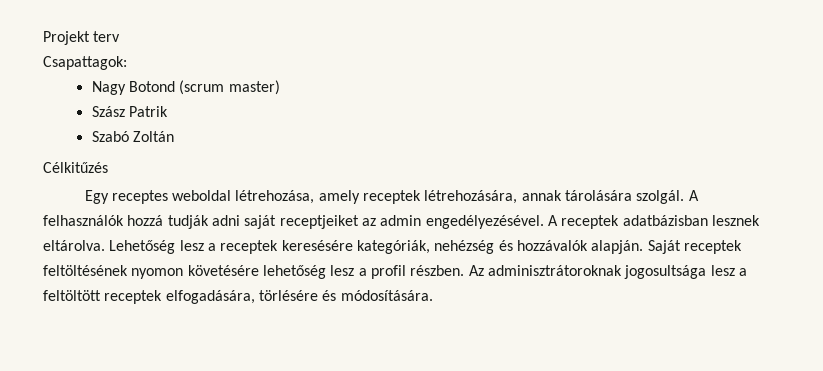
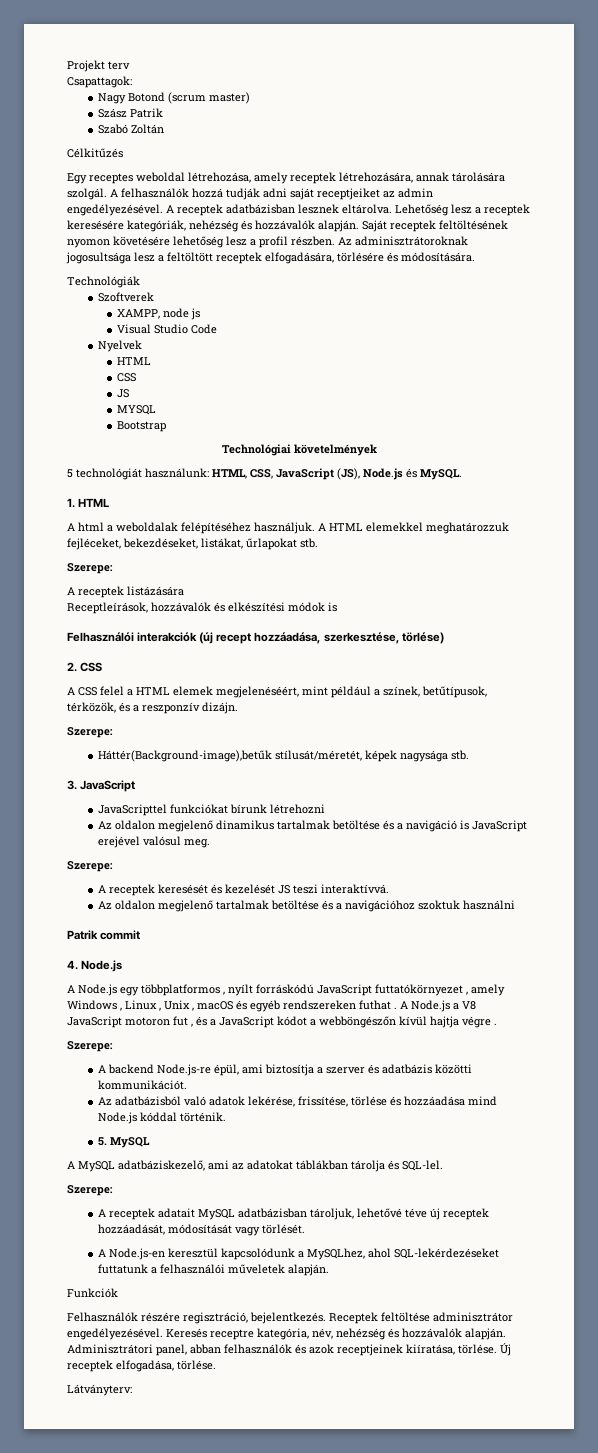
(433, 295) none -> [67,276,140,288] [98,292,155,302] [117,308,201,320] [117,324,218,334] [98,340,143,352] [117,357,152,365] [117,373,137,382] [117,389,130,398] [117,405,157,415] [117,421,167,432] [221,444,377,456] [67,468,462,480] [67,498,110,508] [67,522,509,534] [67,538,318,550] [67,563,113,574] [67,586,184,598] [67,602,337,614] [67,632,444,644] [67,662,103,672] [67,686,487,698] [67,702,238,714] [67,727,113,738] [98,750,470,762] [67,780,136,792] [98,804,326,816] [98,820,528,832] [98,836,211,848] [67,861,113,872] [98,884,390,896] [98,900,516,912] [67,930,141,940] [67,960,123,972] [67,984,505,996] [67,1000,476,1012] [67,1016,497,1028] [67,1041,113,1052] [98,1064,473,1076] [98,1080,188,1090] [98,1096,498,1107] [98,1112,227,1124] [98,1137,151,1148] [67,1160,443,1172] [67,1185,113,1196] [98,1208,490,1220] [98,1224,306,1236] [98,1248,500,1260] [98,1264,330,1276] [67,1288,118,1298] [67,1312,513,1324] [67,1328,506,1340] [67,1343,511,1356] [67,1360,216,1372] [67,1384,132,1396] // Technológiák // Szoftverek // XAMPP, node js // Visual Studio Code // Nyelvek // HTML // CSS // JS // MYSQL // Bootstrap // Technológiai követelmények // 5 technológiát használunk: HTML, CSS, JavaScript (JS), Node.js és MySQL. // 1. HTML // A html a weboldalak felépítéséhez használjuk. A HTML elemekkel meghatározzuk fejléceket, bekezdéseket, listákat, űrlapokat stb. // Szerepe: // A receptek listázására // Receptleírások, hozzávalók és elkészítési módok is // Felhasználói interakciók (új recept hozzáadása, szerkesztése, törlése) // 2. CSS // A CSS felel a HTML elemek megjelenéséért, mint például a színek, betűtípusok, térközök, és a reszponzív dizájn. // Szerepe: // Háttér(Background-image),betűk stílusát/méretét, képek nagysága stb. // 3. JavaScript // JavaScripttel funkciókat bírunk létrehozni // Az oldalon megjelenő dinamikus tartalmak betöltése és a navigáció is JavaScript erejével valósul meg. // Szerepe: // A receptek keresését és kezelését JS teszi interaktívvá. // Az oldalon megjelenő tartalmak betöltése és a navigációhoz szoktuk használni // Patrik commit // 4. Node.js // A Node.js egy többplatformos , nyílt forráskódú JavaScript futtatókörnyezet , amely Windows , Linux , Unix , macOS és egyéb rendszereken futhat . A Node.js a V8 JavaScript motoron fut , és a JavaScript kódot a webböngészőn kívül hajtja végre . // Szerepe: // A backend Node.js-re épül, ami biztosítja a szerver és adatbázis közötti kommunikációt. // Az adatbázisból való adatok lekérése, frissítése, törlése és hozzáadása mind Node.js kóddal történik. // 5. MySQL // A MySQL adatbáziskezelő, ami az adatokat táblákban tárolja és SQL-lel. // Szerepe: // A receptek adatait MySQL adatbázisban tároljuk, lehetővé téve új receptek hozzáadását, módosítását vagy törlését. // A Node.js-en keresztül kapcsolódunk a MySQLhez, ahol SQL-lekérdezéseket futtatunk a felhasználói műveletek alapján. // Funkciók // Felhasználók részére regisztráció, bejelentkezés. Receptek feltöltése adminisztrátor engedélyezésével. Keresés receptre kategória, név, nehézség és hozzávalók alapján. Adminisztrátori panel, abban felhasználók és azok receptjeinek kiíratása, törlése. Új receptek elfogadása, törlése. // Látványterv:

